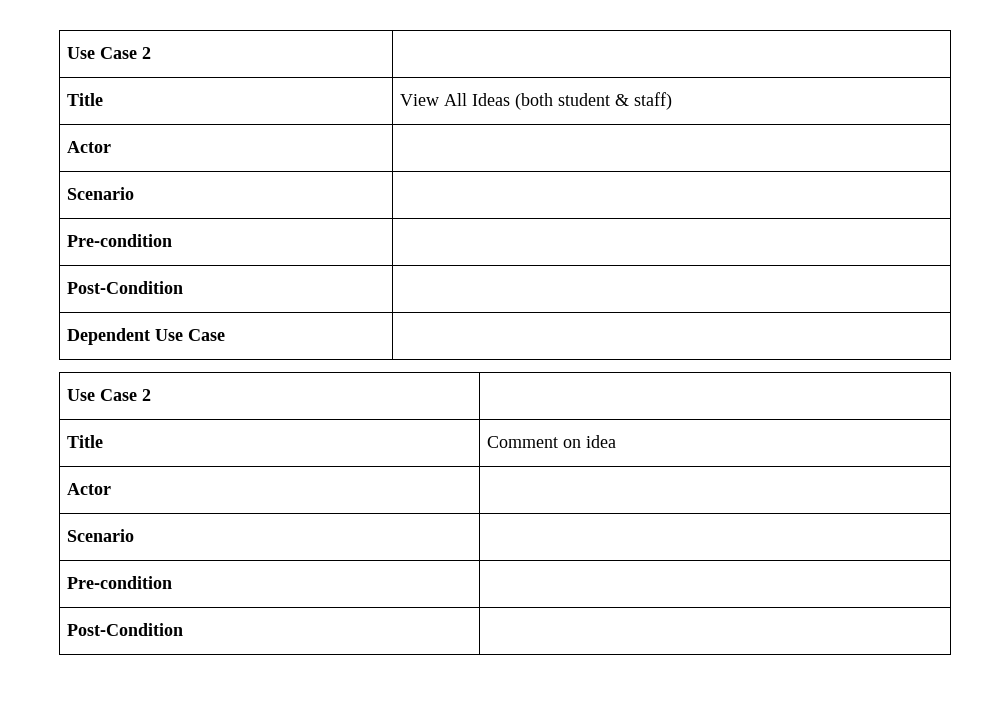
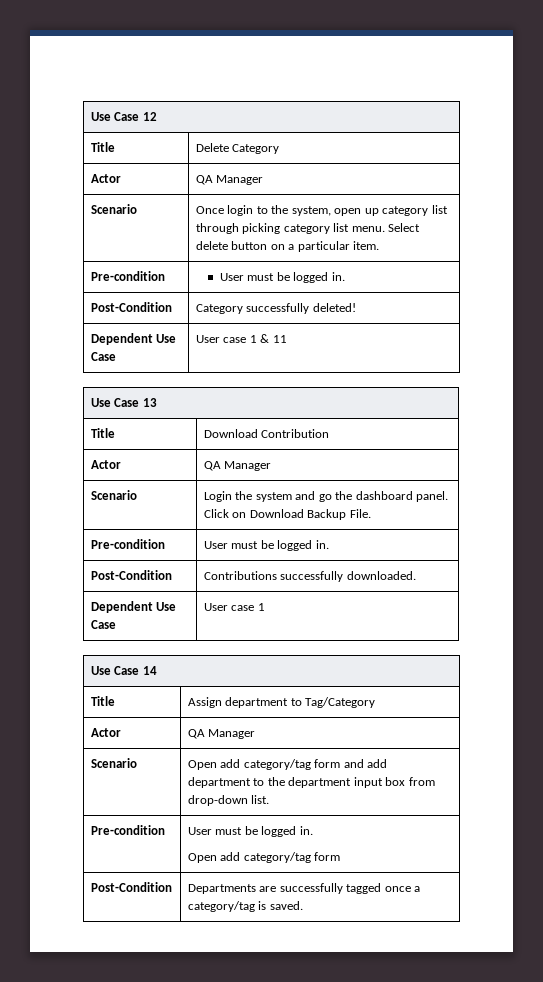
[67,47,152,59] [67,93,104,106] [400,92,673,110] [67,141,112,153] [67,187,135,200] [67,234,173,247] [67,281,184,294] [67,328,226,345] [67,389,152,401] [67,435,104,448] [487,435,617,448] [67,483,112,495] [67,529,135,542] [67,576,173,589] [67,623,184,636] Use Case 2 | // Title | View All Ideas (both student & staff) // Actor | // Scenario | // Pre-condition | // Post-Condition | // Dependent Use Case | // Use Case 2 | // Title | Comment on idea // Actor | // Scenario | // Pre-condition | // Post-Condition | -> [90,112,157,121] [90,142,115,152] [195,143,280,154] [90,174,121,183] [195,175,264,185] [90,204,137,214] [195,205,448,216] [195,223,421,234] [195,241,380,252] [90,271,165,281] [219,272,345,283] [90,302,172,312] [195,303,356,314] [90,333,177,345] [90,352,116,361] [195,334,287,343] [90,398,157,407] [90,428,115,438] [203,429,330,438] [90,460,121,469] [203,461,272,471] [90,490,137,500] [203,491,449,502] [203,509,371,520] [90,539,165,549] [203,540,329,551] [90,570,172,580] [203,571,416,582] [90,601,177,613] [90,620,116,629] [203,603,265,611] [90,666,157,675] [90,696,115,706] [187,697,376,708] [90,728,121,737] [187,729,256,739] [90,758,137,768] [187,759,388,770] [187,777,435,788] [187,795,270,806] [90,825,165,835] [187,826,313,837] [187,852,341,863] [90,882,172,892] [187,883,421,894] [187,901,303,912] Use Case 12 // Title | Delete Category // Actor | QA Manager // Scenario | Once login to the system, open up category list through picking category list menu. Select delete button on a particular item. // Pre-condition | User must be logged in. // Post-Condition | Category successfully deleted! // Dependent Use Case | User case 1 & 11 // Use Case 13 // Title | Download Contribution // Actor | QA Manager // Scenario | Login the system and go the dashboard panel. Click on Download Backup File. // Pre-condition | User must be logged in. // Post-Condition | Contributions successfully downloaded. // Dependent Use Case | User case 1 // Use Case 14 // Title | Assign department to Tag/Category // Actor | QA Manager // Scenario | Open add category/tag form and add department to the department input box from drop-down list. // Pre-condition | User must be logged in. // Open add category/tag form // Post-Condition | Departments are successfully tagged once a category/tag is saved.

